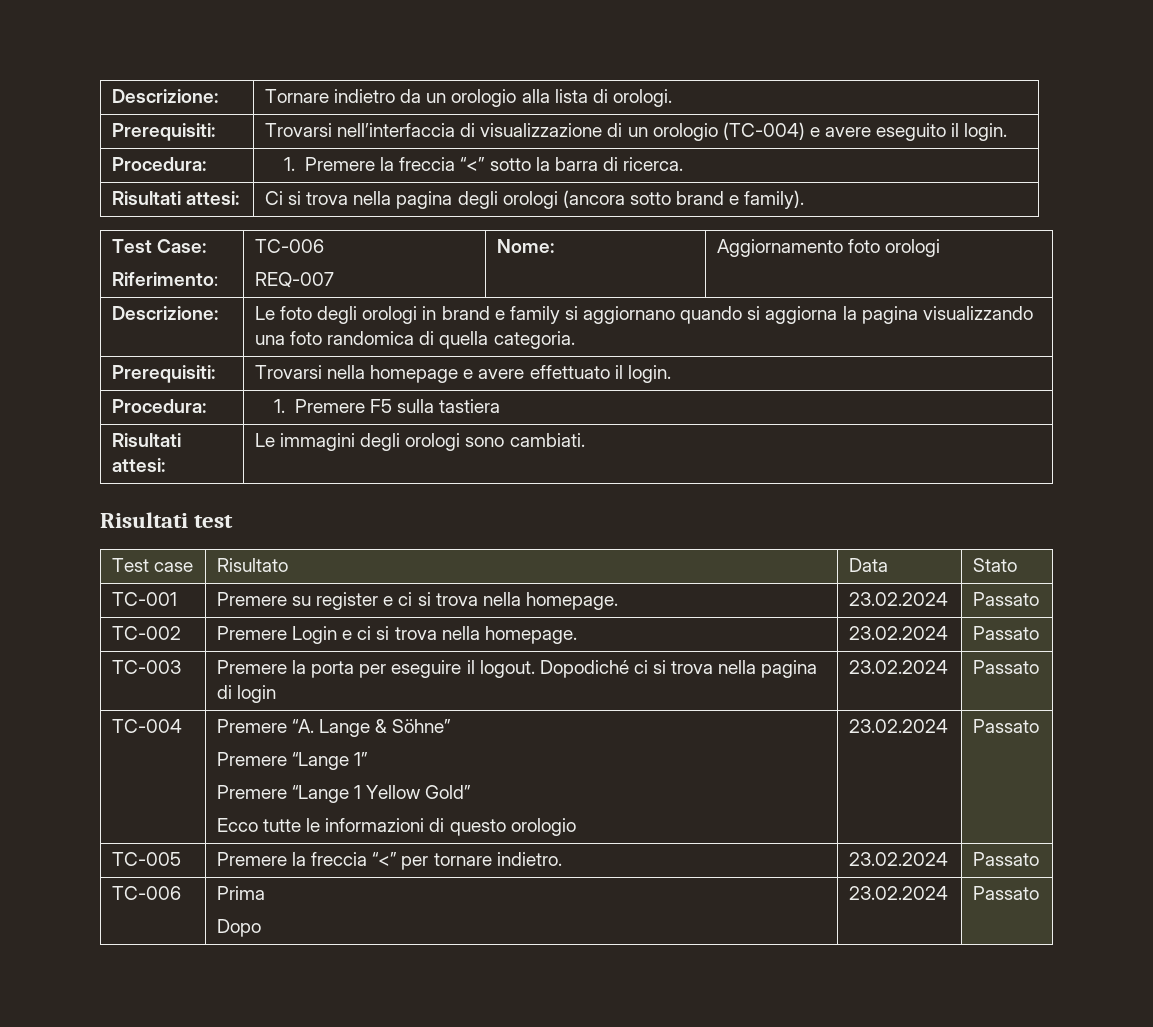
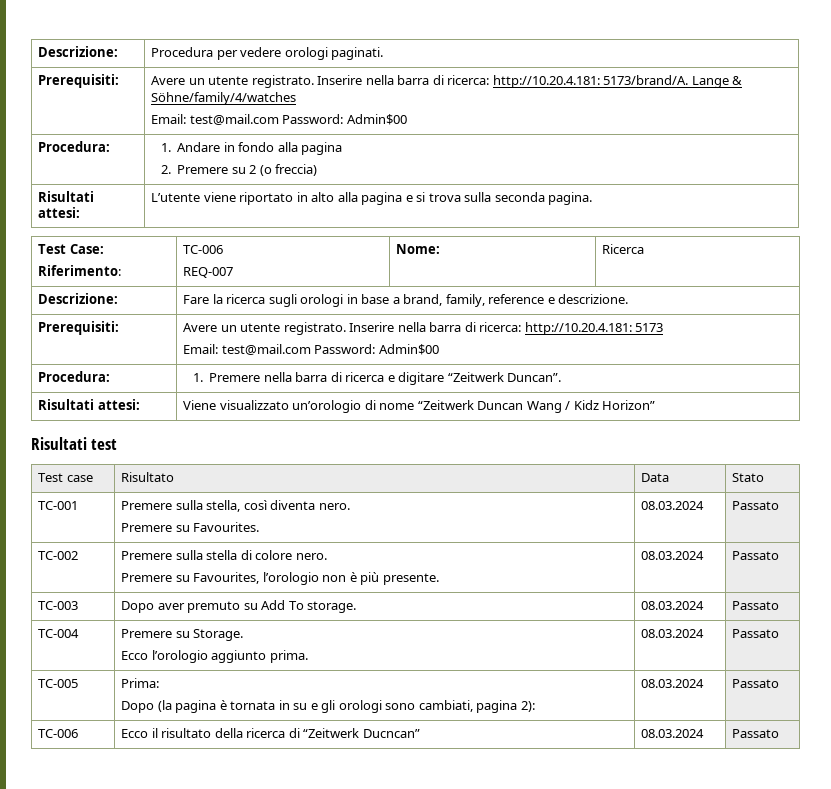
[111,89,218,103] [264,89,672,107] [111,123,215,141] [264,122,1008,141] [111,157,206,171] [284,157,684,171] [111,191,239,205] [264,190,805,209] Descrizione: | Tornare indietro da un orologio alla lista di orologi. // Prerequisiti: | Trovarsi nell’interfaccia di visualizzazione di un orologio (TC-004) e avere eseguito il login. // Procedura: | 1. Premere la freccia “<” sotto la barra di ricerca. // Risultati attesi: | Ci si trova nella pagina degli orologi (ancora sotto brand e family). -> [38,46,119,57] [151,47,384,60] [38,74,120,88] [151,75,743,88] [151,92,297,105] [151,114,407,125] [38,141,111,152] [160,142,343,155] [160,164,318,176] [38,191,95,202] [38,207,81,218] [151,192,593,205] Descrizione: | Procedura per vedere orologi paginati. // Prerequisiti: | Avere un utente registrato. Inserire nella barra di ricerca: http://10.20.4.181: 5173/brand/A. Lange & Söhne/family/4/watches // Email: test@mail.com Password: Admin$00 // Procedura: | 1. Andare in fondo alla pagina // 2. Premere su 2 (o freccia) // Risultati attesi: | L’utente viene riportato in alto alla pagina e si trova sulla seconda pagina.
[716,239,941,257] [111,306,218,320] [254,306,1033,324] [254,331,575,349] [111,365,215,383] [254,365,671,383] [111,399,206,413] [274,399,501,413] [111,433,181,447] [111,458,165,472] [254,433,585,451] Aggiornamento foto orologi // Descrizione: | Le foto degli orologi in brand e family si aggiornano quando si aggiorna la pagina visualizzando una foto randomica di quella categoria. // Prerequisiti: | Trovarsi nella homepage e avere effettuato il login. // Procedura: | 1. Premere F5 sulla tastiera // Risultati attesi: | Le immagini degli orologi sono cambiati. -> [602,244,645,254] [38,293,119,304] [183,294,629,307] [38,321,120,335] [183,322,664,335] [183,344,439,355] [38,371,111,382] [192,372,562,385] [38,399,140,410] [183,400,656,413] Ricerca // Descrizione: | Fare la ricerca sugli orologi in base a brand, family, reference e descrizione. // Prerequisiti: | Avere un utente registrato. Inserire nella barra di ricerca: http://10.20.4.181: 5173 // Email: test@mail.com Password: Admin$00 // Procedura: | 1. Premere nella barra di ricerca e digitare “Zeitwerk Duncan”. // Risultati attesi: | Viene visualizzato un’orologio di nome “Zeitwerk Duncan Wang / Kidz Horizon”
[291,592,618,610] [848,592,948,606] [972,592,1039,606] [111,626,181,640] [216,626,577,644] [848,626,948,640] [972,626,1039,640] [111,660,181,674] [216,660,818,678] [216,685,276,703] [848,660,948,674] [972,660,1039,674] [111,719,182,733] [216,719,452,737] [216,752,369,770] [216,785,472,803] [216,818,576,836] [848,719,948,733] [972,719,1039,733] [111,852,181,866] [216,852,562,870] [848,852,948,866] [972,852,1039,866] [111,886,181,900] [216,886,265,900] [216,919,261,937] [848,886,948,900] su register e ci si trova nella homepage. | 23.02.2024 | Passato // TC-002 | Premere Login e ci si trova nella homepage. | 23.02.2024 | Passato // TC-003 | Premere la porta per eseguire il logout. Dopodiché ci si trova nella pagina di login | 23.02.2024 | Passato // TC-004 | Premere “A. Lange & Söhne” // Premere “Lange 1” // Premere “Lange 1 Yellow Gold” // Ecco tutte le informazioni di questo orologio | 23.02.2024 | Passato // TC-005 | Premere la freccia “<” per tornare indietro. | 23.02.2024 | Passato // TC-006 | Prima // Dopo | 23.02.2024 -> [175,500,350,512] [121,522,260,532] [641,501,705,510] [732,501,780,510] [38,551,79,560] [121,550,327,560] [121,572,439,585] [641,551,705,560] [732,551,780,560] [38,601,79,610] [121,600,357,613] [641,601,705,610] [732,601,780,610] [38,629,80,638] [121,629,244,641] [121,650,308,663] [641,629,705,638] [732,629,780,638] [38,679,79,688] [121,678,160,688] [121,700,535,713] [641,679,705,688] [732,679,780,688] [38,729,79,738] [121,728,420,738] [641,729,705,738] sulla stella, così diventa nero. // Premere su Favourites. | 08.03.2024 | Passato // TC-002 | Premere sulla stella di colore nero. // Premere su Favourites, l’orologio non è più presente. | 08.03.2024 | Passato // TC-003 | Dopo aver premuto su Add To storage. | 08.03.2024 | Passato // TC-004 | Premere su Storage. // Ecco l’orologio aggiunto prima. | 08.03.2024 | Passato // TC-005 | Prima: // Dopo (la pagina è tornata in su e gli orologi sono cambiati, pagina 2): | 08.03.2024 | Passato // TC-006 | Ecco il risultato della ricerca di “Zeitwerk Ducncan” | 08.03.2024

